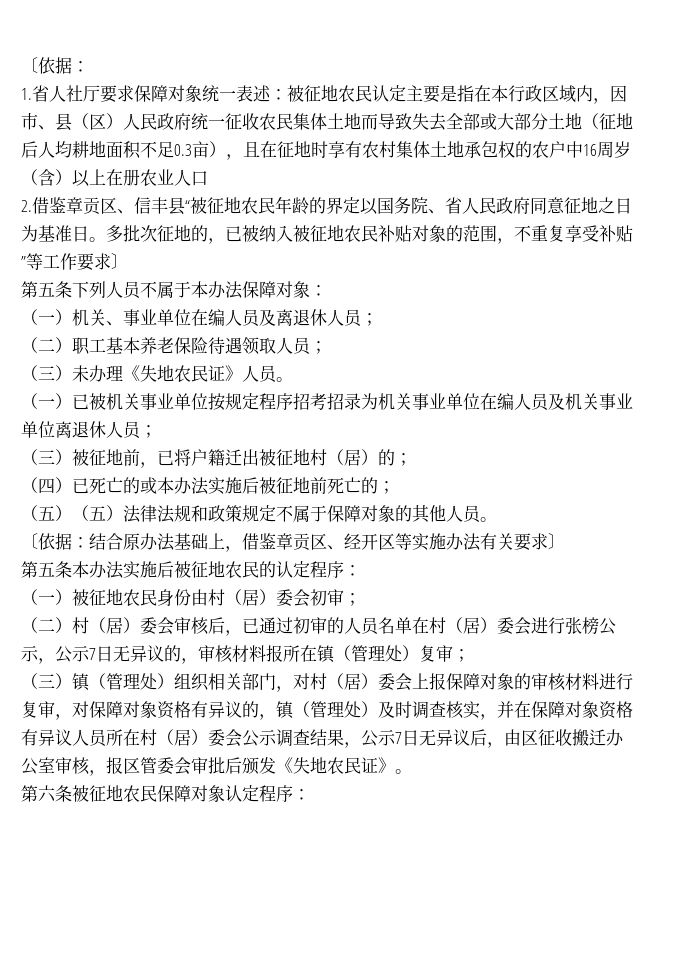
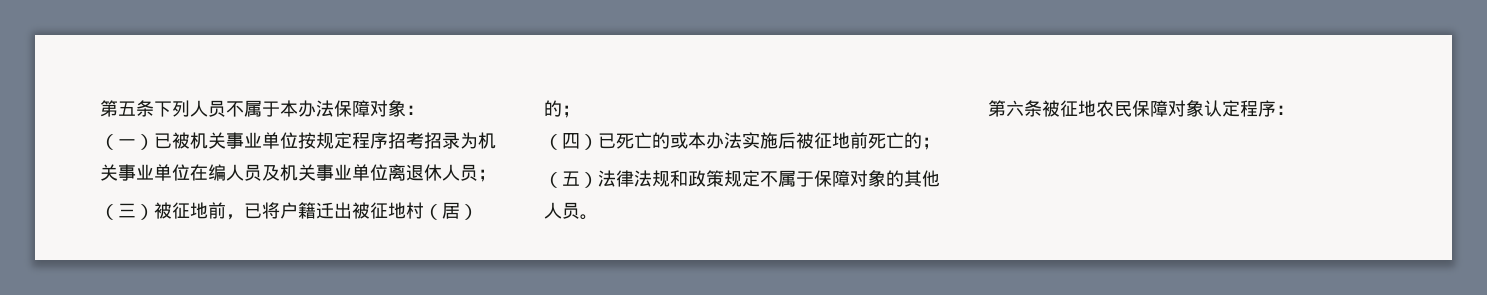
[21,57,89,74] [21,85,627,104] [21,113,633,131] [21,141,631,160] [21,169,208,187] [21,196,632,215] [21,225,633,244] [21,253,128,271] 〔依据： // 1.省人社厅要求保障对象统一表述：被征地农民认定主要是指在本行政区域内，因市、县（区）人民政府统一征收农民集体土地而导致失去全部或大部分土地（征地后人均耕地面积不足0.3亩），且在征地时享有农村集体土地承包权的农户中16周岁（含）以上在册农业人口 // 2.借鉴章贡区、信丰县“被征地农民年龄的界定以国务院、省人民政府同意征地之日为基准日。多批次征地的，已被纳入被征地农民补贴对象的范围，不重复享受补贴”等工作要求〕 // -> (100, 108) none
[21,309,378,327] [21,337,327,355] [21,365,293,383] // （一）机关、事业单位在编人员及离退休人员； // （二）职工基本养老保险待遇领取人员； // （三）未办理《失地农民证》人员。 -> (424, 110) none
[72,505,123,521] （五） -> (598, 180) none
[21,533,565,552] [21,561,361,579] [21,589,361,607] [21,617,616,636] [21,645,470,664] [21,673,633,692] [21,701,633,720] [21,729,624,748] [21,757,412,776] // 〔依据：结合原办法基础上，借鉴章贡区、经开区等实施办法有关要求〕 // 第五条本办法实施后被征地农民的认定程序： // （一）被征地农民身份由村（居）委会初审； // （二）村（居）委会审核后，已通过初审的人员名单在村（居）委会进行张榜公示，公示7日无异议的，审核材料报所在镇（管理处）复审； // （三）镇（管理处）组织相关部门，对村（居）委会上报保障对象的审核材料进行复审，对保障对象资格有异议的，镇（管理处）及时调查核实，并在保障对象资格有异议人员所在村（居）委会公示调查结果，公示7日无异议后，由区征收搬迁办公室审核，报区管委会审批后颁发《失地农民证》。 -> (598, 217) none

